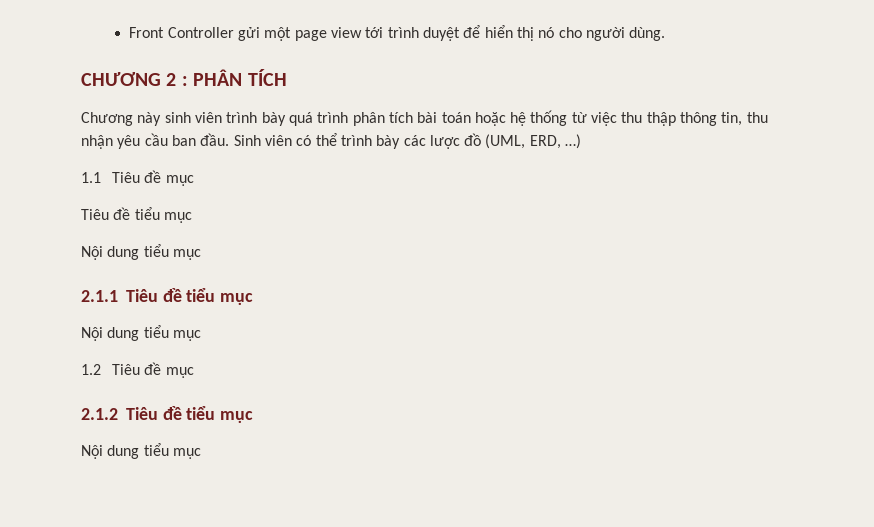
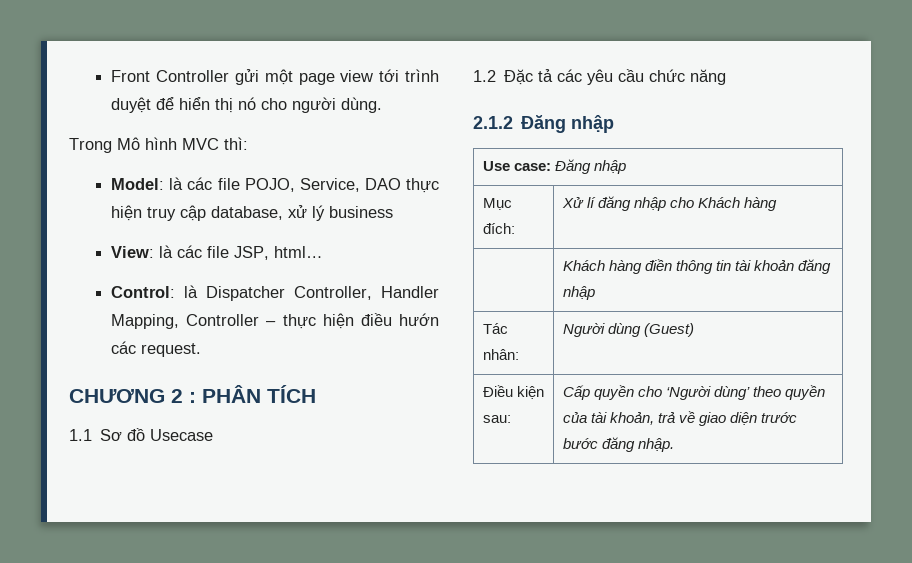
(666, 34) none -> [69,137,248,153] [111,177,439,193] [111,205,394,221] [111,245,324,260] [111,285,439,301] [111,313,439,329] [111,341,202,357] // Trong Mô hình MVC thì: // Model: là các file POJO, Service, DAO thực hiện truy cập database, xử lý business // View: là các file JSP, html… // Control: là Dispatcher Controller, Handler Mapping, Controller – thực hiện điều hướn các request.
[81,110,768,126] [81,133,582,149] [81,170,194,186] [81,207,192,223] [81,244,201,260] [81,288,254,305] [81,325,201,341] [81,362,194,378] [81,406,254,423] [81,443,201,459] Chương này sinh viên trình bày quá trình phân tích bài toán hoặc hệ thống từ việc thu thập thông tin, thu nhận yêu cầu ban đầu. Sinh viên có thể trình bày các lược đồ (UML, ERD, …) // 1.1 Tiêu đề mục // Tiêu đề tiểu mục // Nội dung tiểu mục // 2.1.1 Tiêu đề tiểu mục // Nội dung tiểu mục // 1.2 Tiêu đề mục // 2.1.2 Tiêu đề tiểu mục // Nội dung tiểu mục -> [69,428,214,441] [473,69,727,85] [473,115,615,133] [482,159,626,174] [482,198,512,210] [482,223,515,234] [561,196,778,211] [562,259,832,274] [562,286,595,300] [482,323,508,334] [482,349,519,360] [562,323,694,337] [482,385,544,399] [482,415,511,423] [562,385,826,400] [562,411,798,426] [562,437,674,452] 1.1 Sơ đồ Usecase // 1.2 Đặc tả các yêu cầu chức năng // 2.1.2 Đăng nhập // Use case: Đăng nhập // Mục đích: | Xử lí đăng nhập cho Khách hàng // | Khách hàng điền thông tin tài khoản đăng nhập // Tác nhân: | Người dùng (Guest) // Điều kiện sau: | Cấp quyền cho ‘Người dùng’ theo quyền của tài khoản, trả về giao diện trước bước đăng nhập.

